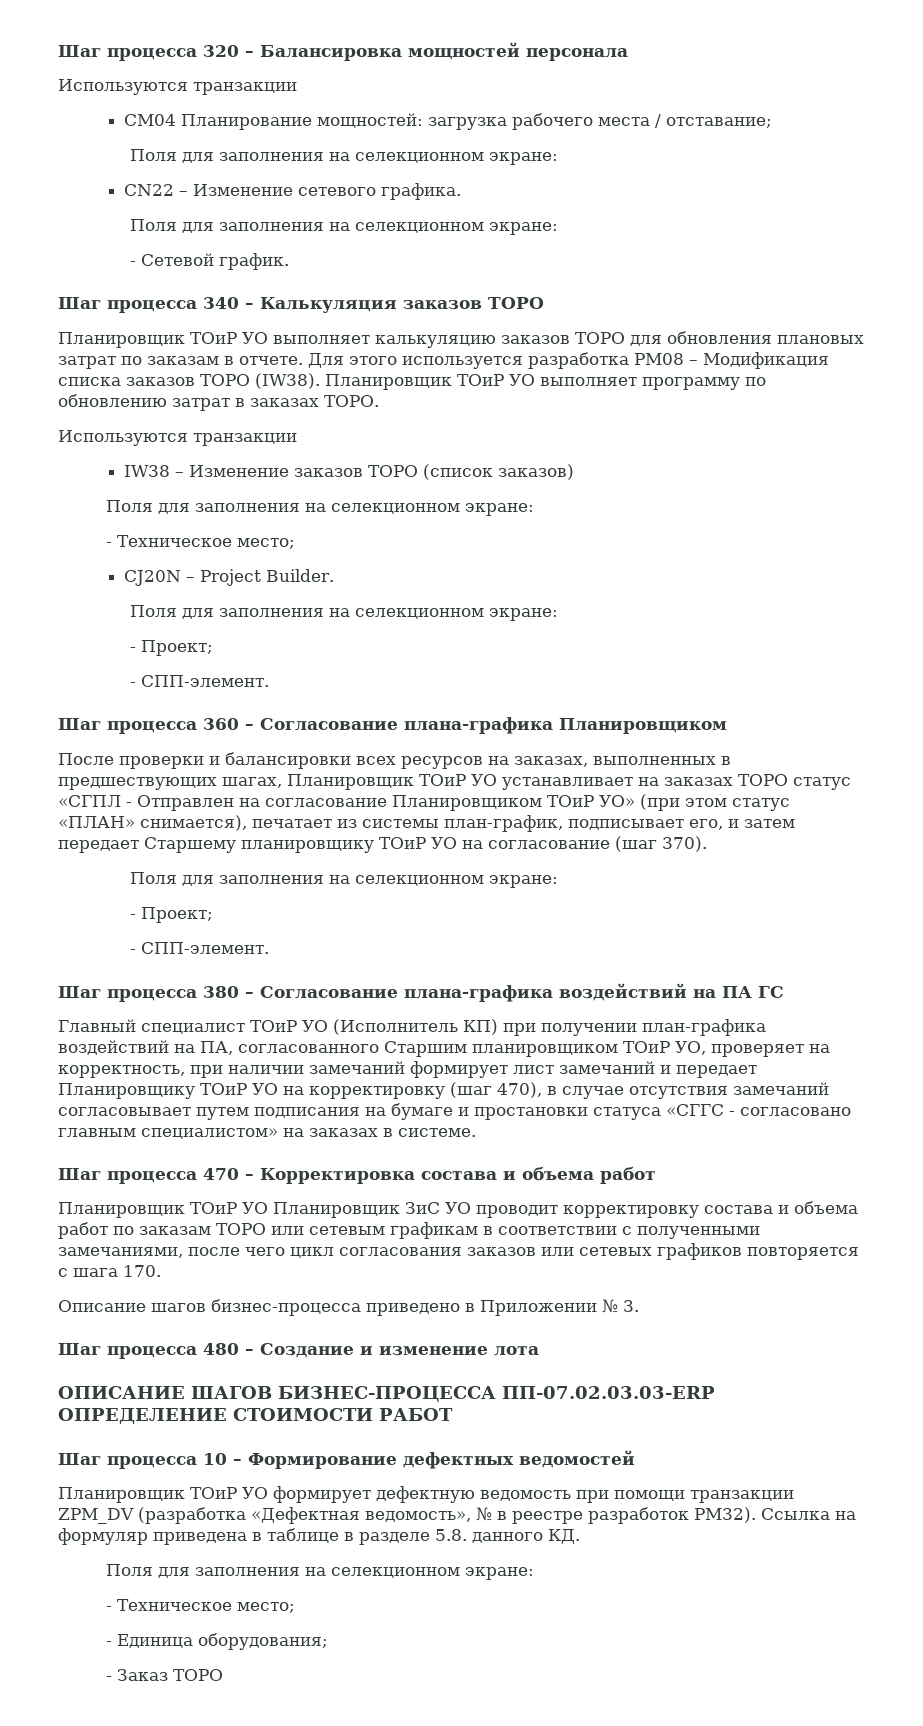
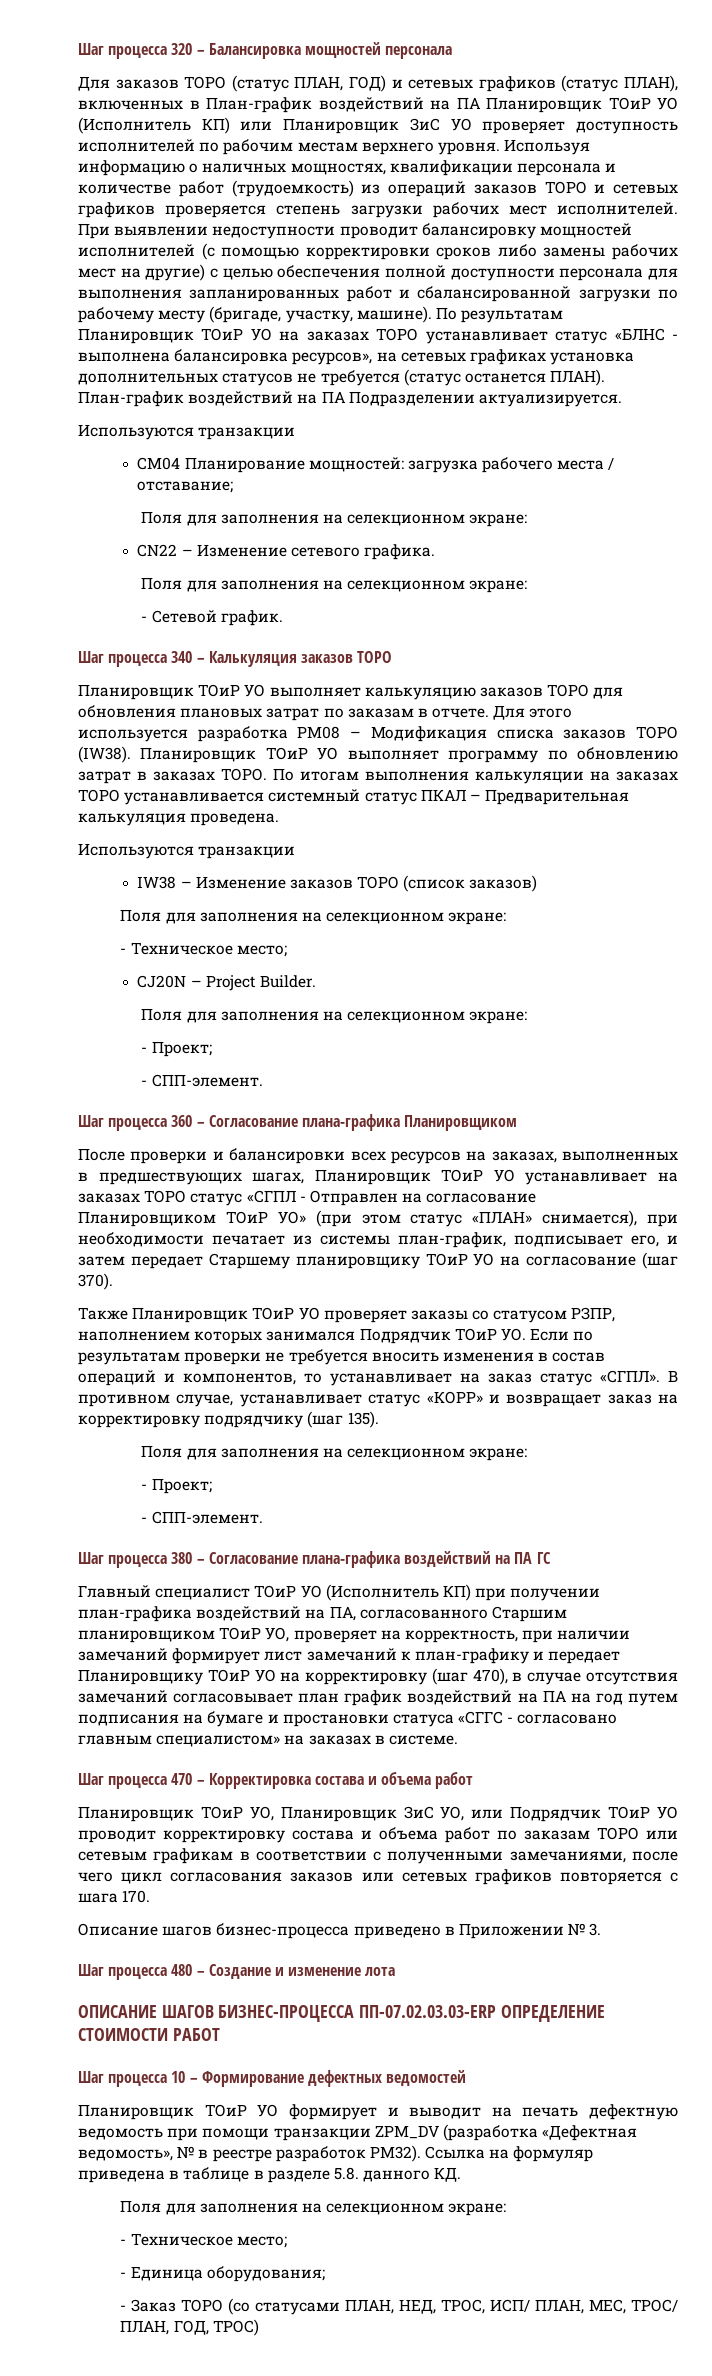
(628, 54) none -> [78,75,679,92] [78,97,678,113] [78,117,678,134] [78,139,591,155] [78,160,617,176] [78,180,678,197] [78,202,678,218] [78,223,632,239] [78,243,678,260] [78,264,679,281] [78,286,678,302] [78,306,564,323] [78,328,679,344] [78,349,635,365] [78,369,606,386] [78,391,622,407] // Для заказов ТОРО (статус ПЛАН, ГОД) и сетевых графиков (статус ПЛАН), включенных в План-график воздействий на ПА Планировщик ТОиР УО (Исполнитель КП) или Планировщик ЗиС УО проверяет доступность исполнителей по рабочим местам верхнего уровня. Используя информацию о наличных мощностях, квалификации персонала и количестве работ (трудоемкость) из операций заказов ТОРО и сетевых графиков проверяется степень загрузки рабочих мест исполнителей. При выявлении недоступности проводит балансировку мощностей исполнителей (с помощью корректировки сроков либо замены рабочих мест на другие) с целью обеспечения полной доступности персонала для выполнения запланированных работ и сбалансированной загрузки по рабочему месту (бригаде, участку, машине). По результатам Планировщик ТОиР УО на заказах ТОРО устанавливает статус «БЛНС - выполнена балансировка ресурсов», на сетевых графиках установка дополнительных статусов не требуется (статус останется ПЛАН). План-график воздействий на ПА Подразделении актуализируется.
(379, 401) none -> [273,768,678,784] [78,789,630,805] [78,813,280,826] По итогам выполнения калькуляции на заказах ТОРО устанавливается системный статус ПКАЛ – Предварительная калькуляция проведена.
(247, 823) none -> [647,1214,678,1227] [78,1232,204,1247] при необходимости
(707, 844) none -> [78,1307,616,1323] [78,1328,594,1344] [78,1349,606,1365] [78,1370,678,1386] [78,1391,678,1407] [78,1411,379,1428] // Также Планировщик ТОиР УО проверяет заказы со статусом РЗПР, наполнением которых занимался Подрядчик ТОиР УО. Если по результатам проверки не требуется вносить изменения в состав операций и компонентов, то устанавливает на заказ статус «СГПЛ». В противном случае, устанавливает статус «КОРР» и возвращает заказ на корректировку подрядчику (шаг 135).
(655, 1067) none -> [400,1648,529,1664] к план-графику
(191, 1111) none -> [298,1690,623,1706] план график воздействий на ПА на год
[242,1202,440,1218] УО Планировщик ЗиС -> [249,1806,651,1822] УО, Планировщик ЗиС УО, или Подрядчик ТОиР
(371, 1494) none -> [387,2107,579,2119] и выводит на печать
(223, 1675) none -> [228,2298,678,2315] [120,2319,259,2336] (со статусами ПЛАН, НЕД, ТРОС, ИСП/ ПЛАН, МЕС, ТРОС/ ПЛАН, ГОД, ТРОС)

